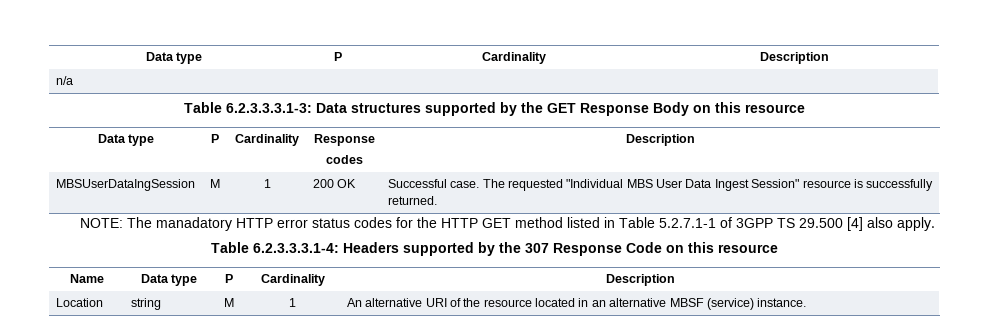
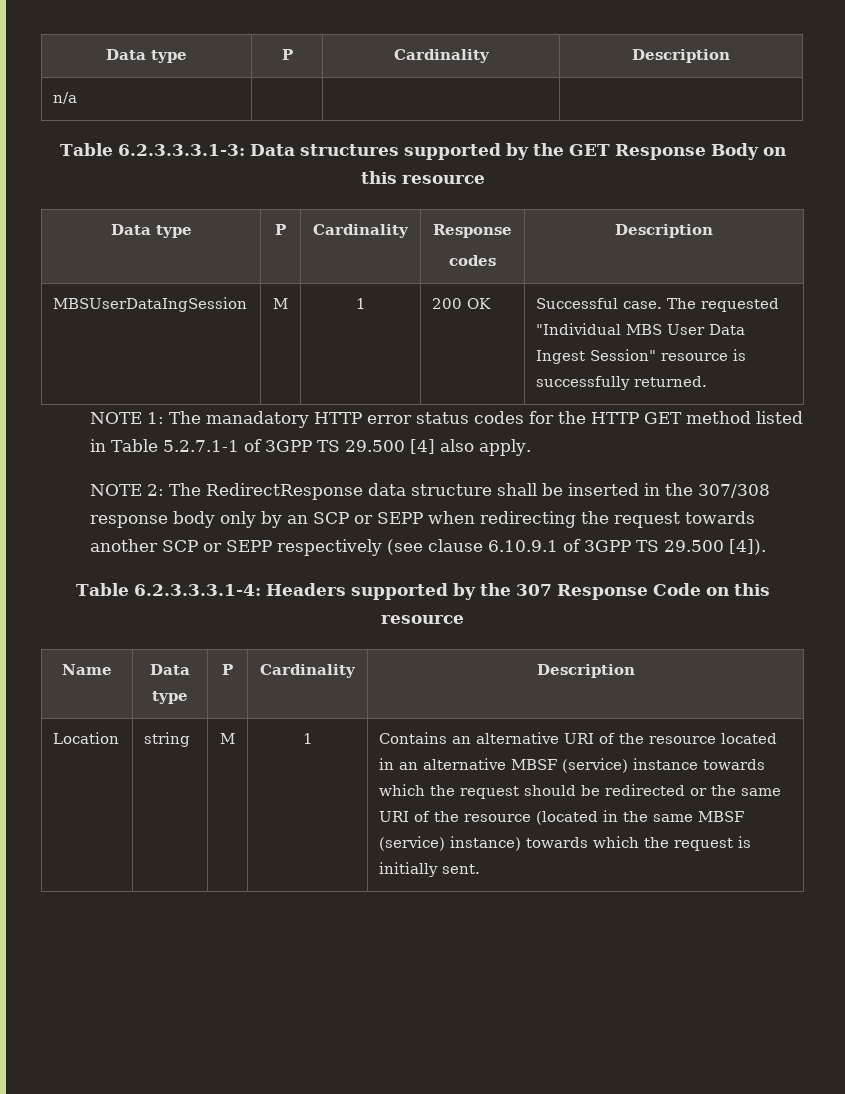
[80,218,124,228] NOTE: -> [90,412,165,424] NOTE 1:
(936, 224) none -> [90,483,771,500] [90,511,756,528] [90,539,767,556] // NOTE 2: The RedirectResponse data structure shall be inserted in the 307/308 response body only by an SCP or SEPP when redirecting the request towards another SCP or SEPP respectively (see clause 6.10.9.1 of 3GPP TS 29.500 [4]).
[346,298,362,307] An -> [379,732,472,744] Contains an
[757,298,807,307] instance. -> [633,758,766,770] [379,784,782,799] [379,810,745,825] [379,836,752,851] [379,862,481,877] instance towards which the request should be redirected or the same URI of the resource (located in the same MBSF (service) instance) towards which the request is initially sent.

